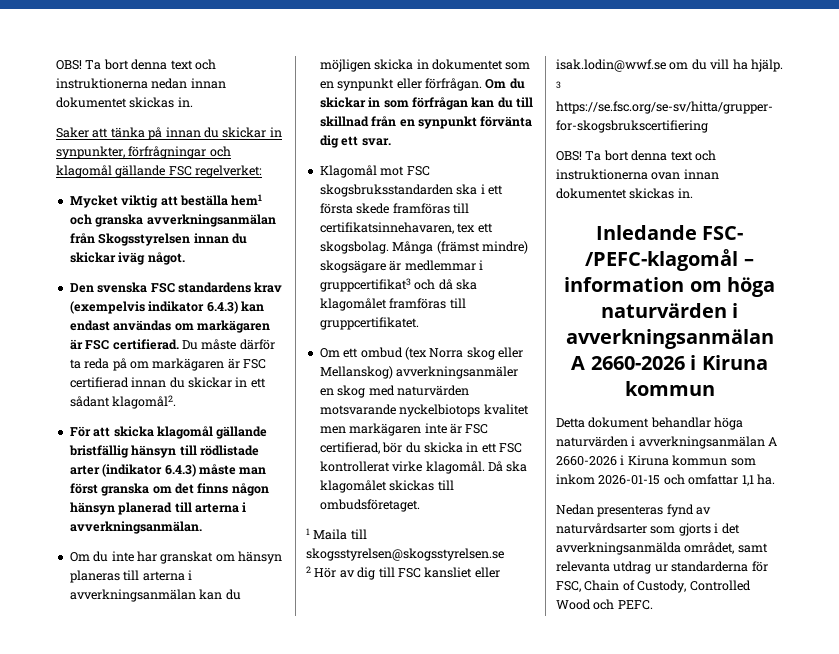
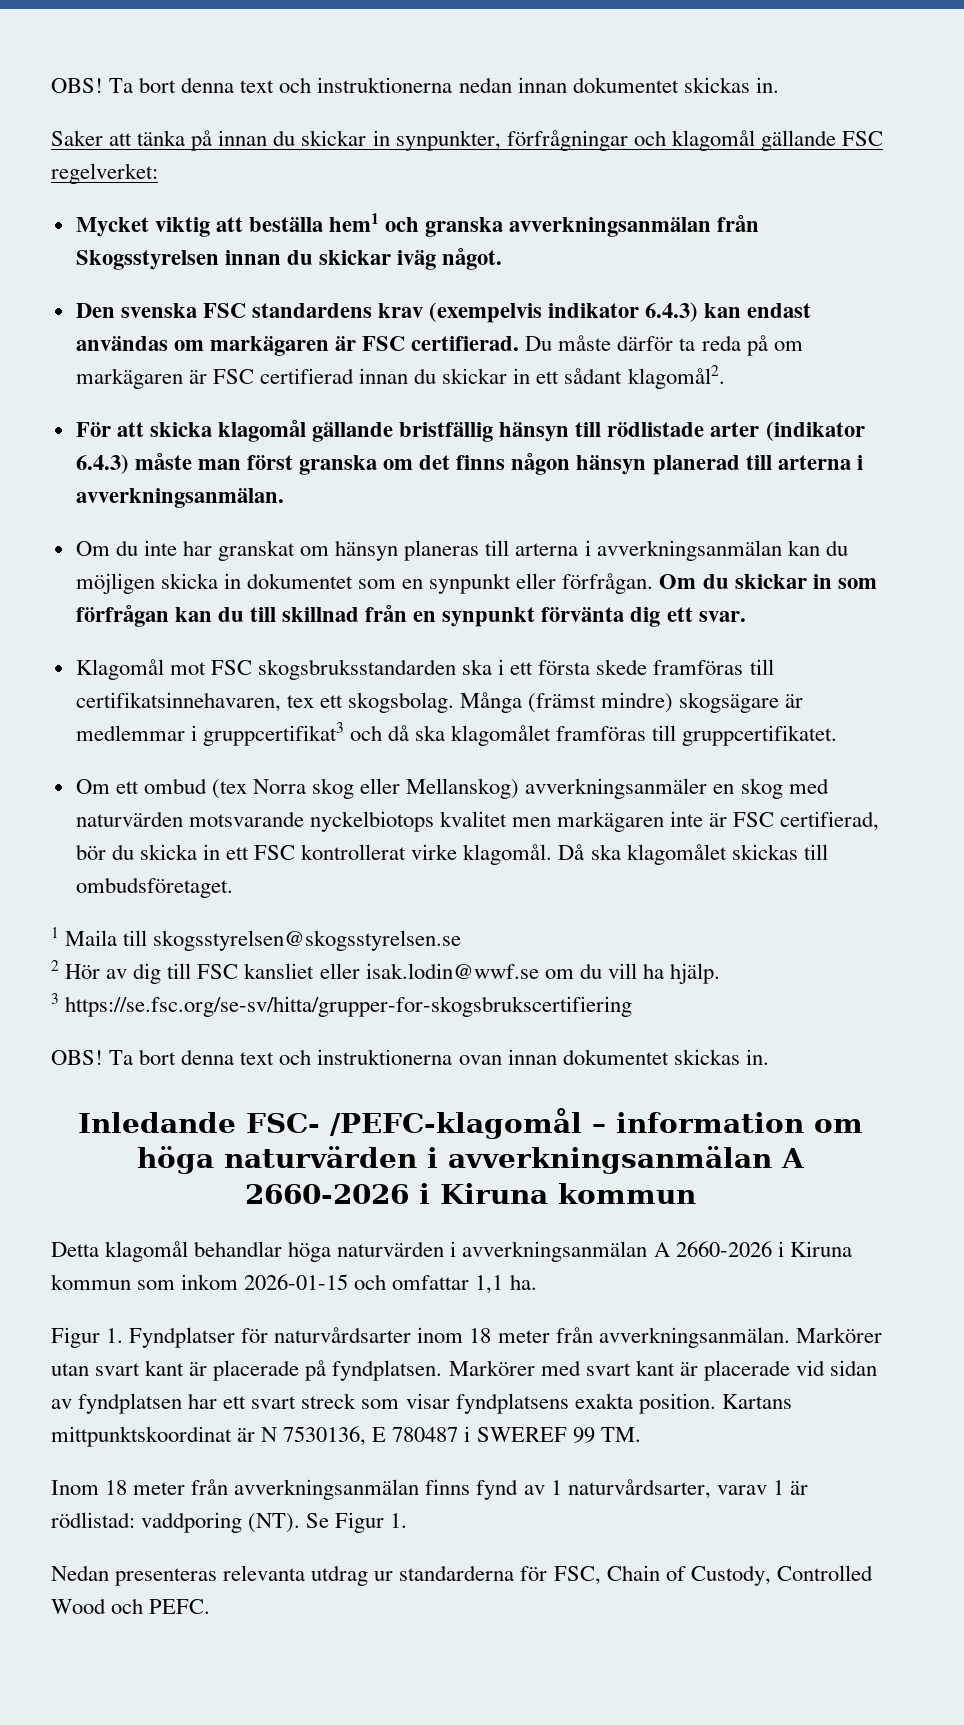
[588,417,650,428] dokument -> [105,1241,189,1262] klagomål
[556,504,712,517] [556,523,740,536] [556,542,768,555] Nedan presenteras fynd av naturvårdsarter som gjorts i det avverkningsanmälda området, samt -> [51,1327,882,1348] [51,1360,878,1381] [51,1393,792,1414] [51,1426,641,1447] [51,1479,808,1500] [51,1512,408,1533] [51,1565,218,1586] Figur 1. Fyndplatser för naturvårdsarter inom 18 meter från avverkningsanmälan. Markörer utan svart kant är placerade på fyndplatsen. Markörer med svart kant är placerade vid sidan av fyndplatsen har ett svart streck som visar fyndplatsens exakta position. Kartans mittpunktskoordinat är N 7530136, E 780487 i SWEREF 99 TM. // Inom 18 meter från avverkningsanmälan finns fynd av 1 naturvårdsarter, varav 1 är rödlistad: vaddporing (NT). Se Figur 1. // Nedan presenteras

